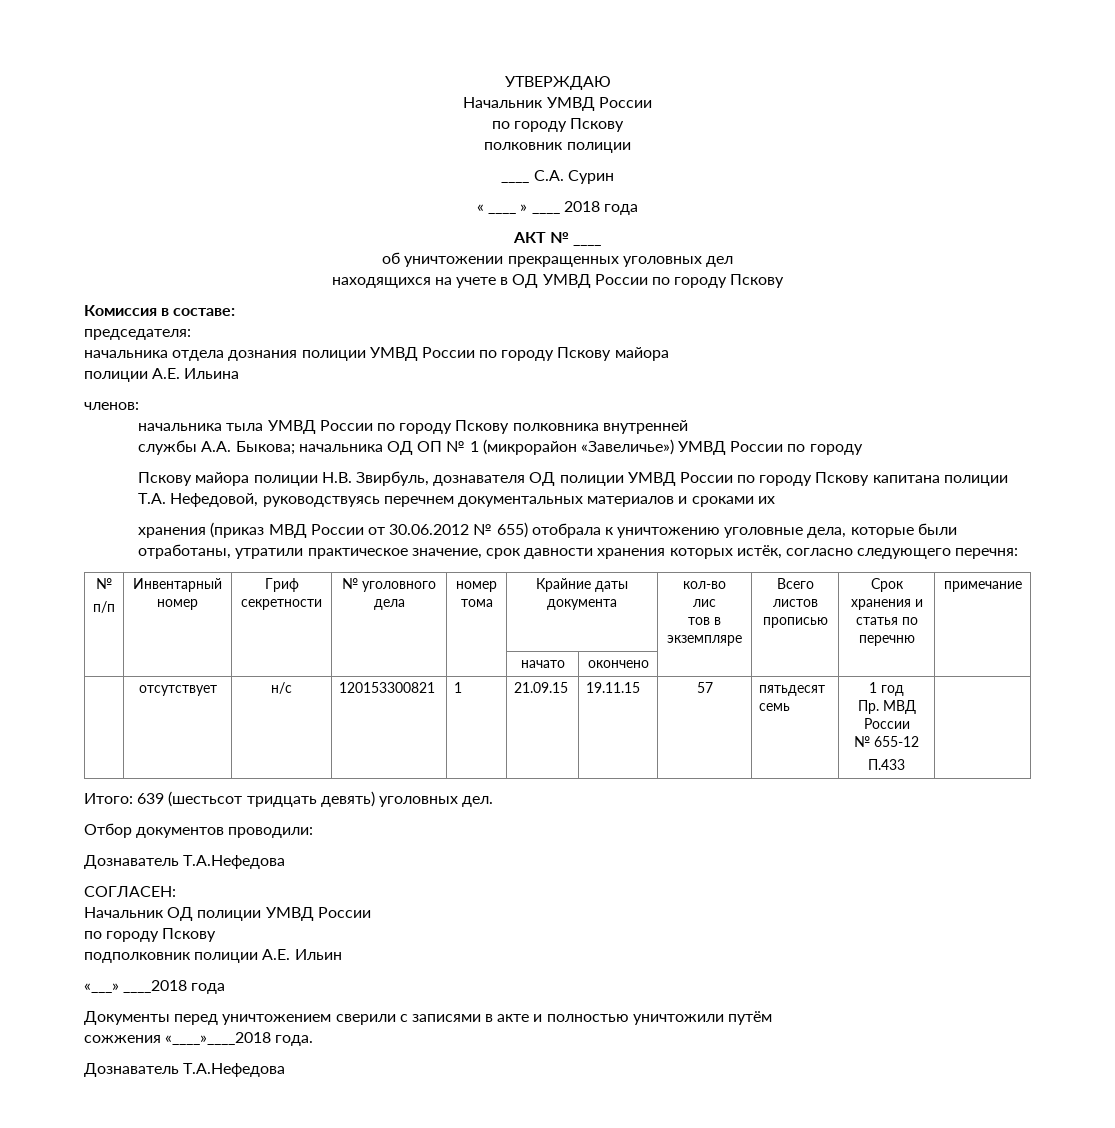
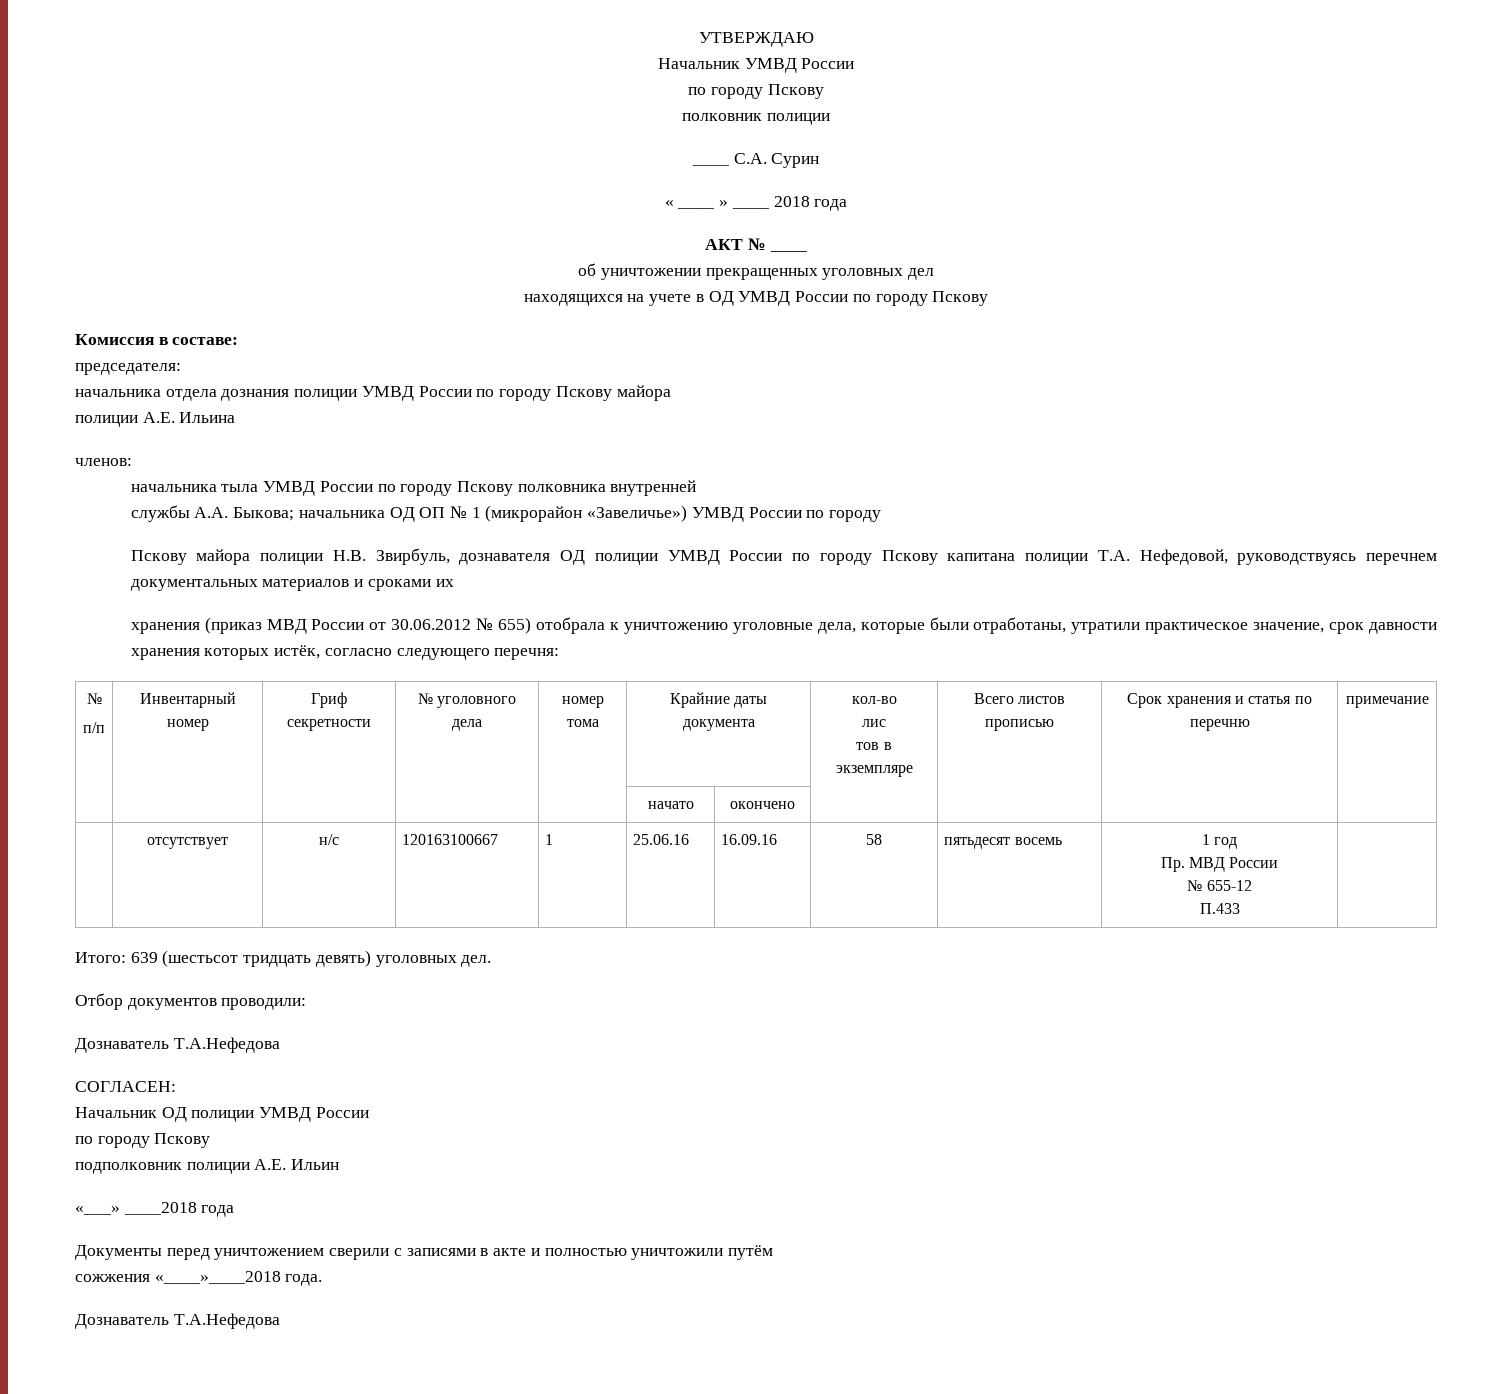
[339,682,436,693] [454,682,463,693] [514,682,569,693] [586,682,641,693] [696,682,713,693] 120153300821 | 1 | 21.09.15 | 19.11.15 | 57 -> [402,834,499,845] [545,834,554,845] [633,834,690,845] [721,834,778,845] [866,834,882,845] 120163100667 | 1 | 25.06.16 | 16.09.16 | 58
[759,703,791,711] семь -> [1014,837,1062,845] восемь

